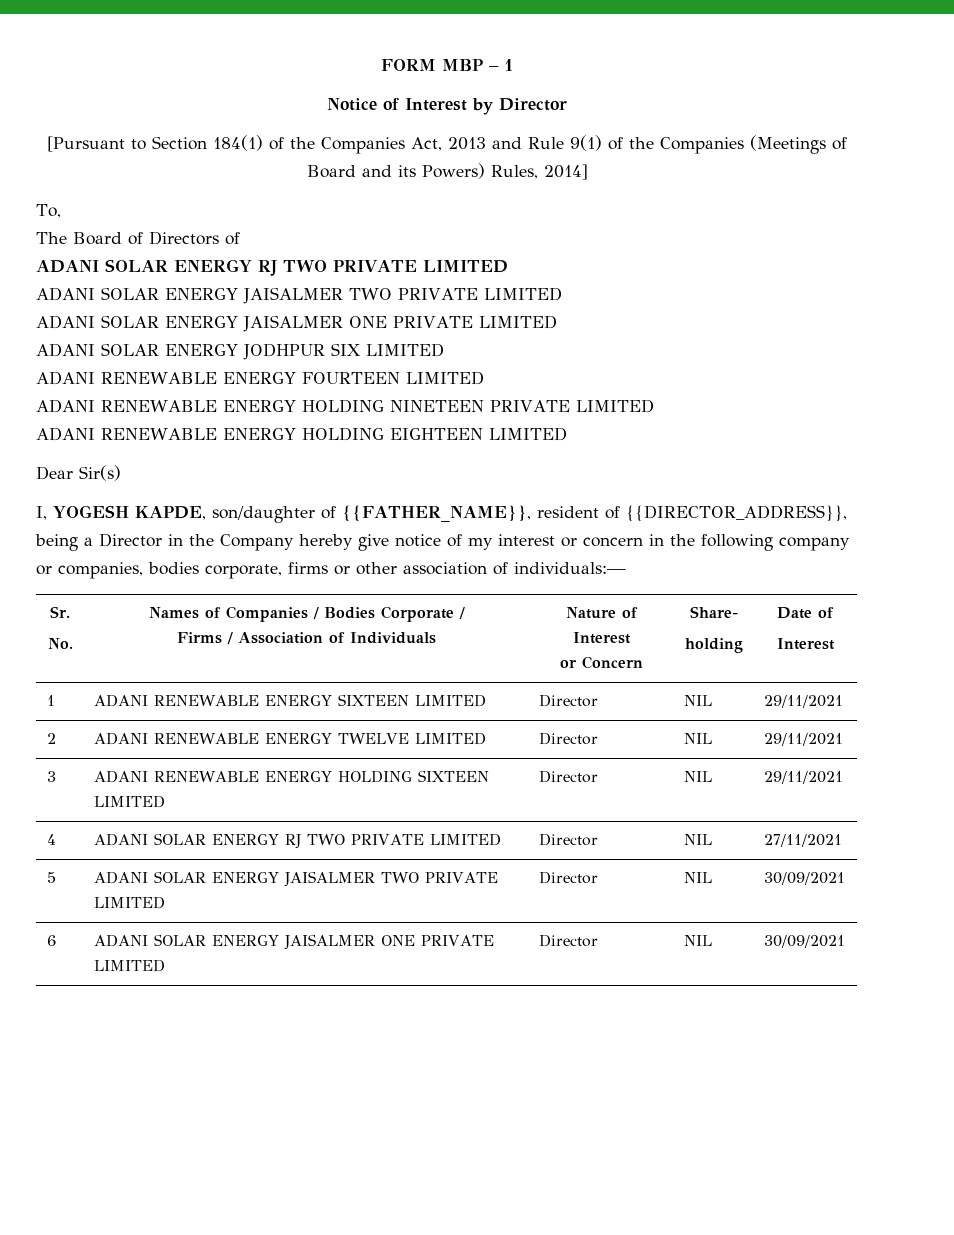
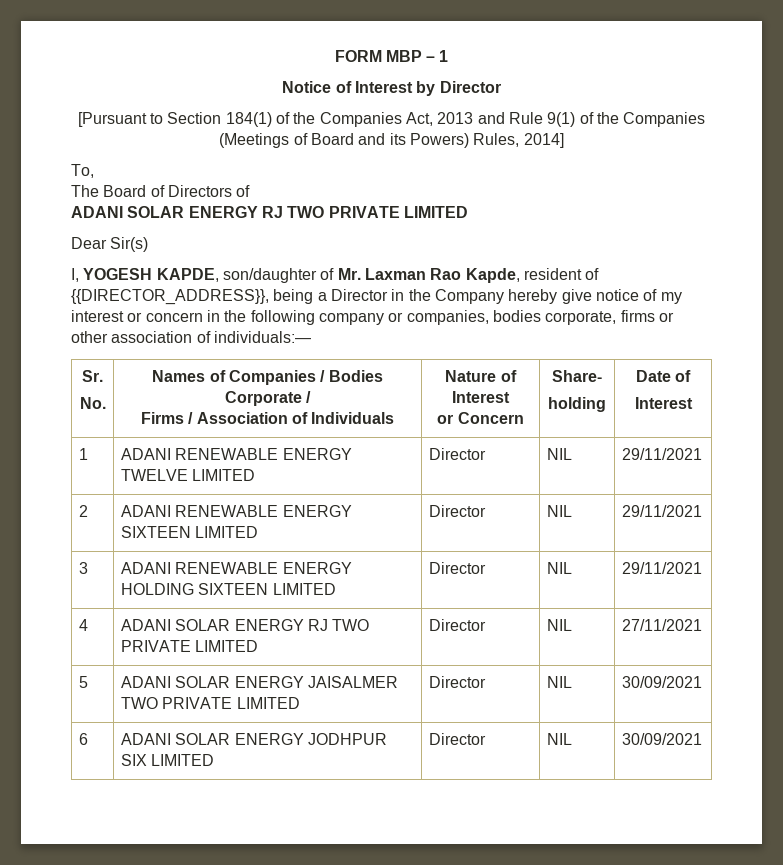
[36,287,562,304] [36,315,557,332] [36,343,444,360] [36,371,484,385] [36,399,654,413] [36,427,567,441] // ADANI SOLAR ENERGY JAISALMER TWO PRIVATE LIMITED // ADANI SOLAR ENERGY JAISALMER ONE PRIVATE LIMITED // ADANI SOLAR ENERGY JODHPUR SIX LIMITED // ADANI RENEWABLE ENERGY FOURTEEN LIMITED // ADANI RENEWABLE ENERGY HOLDING NINETEEN PRIVATE LIMITED // ADANI RENEWABLE ENERGY HOLDING EIGHTEEN LIMITED -> (468, 212) none
[342,505,531,522] {{FATHER_NAME}}, -> [337,268,520,283] Mr. Laxman Rao Kapde,
[337,694,409,706] SIXTEEN -> [120,469,188,481] TWELVE
[337,733,409,744] TWELVE -> [120,526,191,538] SIXTEEN
[283,934,494,950] JAISALMER ONE PRIVATE -> [307,733,387,745] [120,754,147,766] JODHPUR SIX

